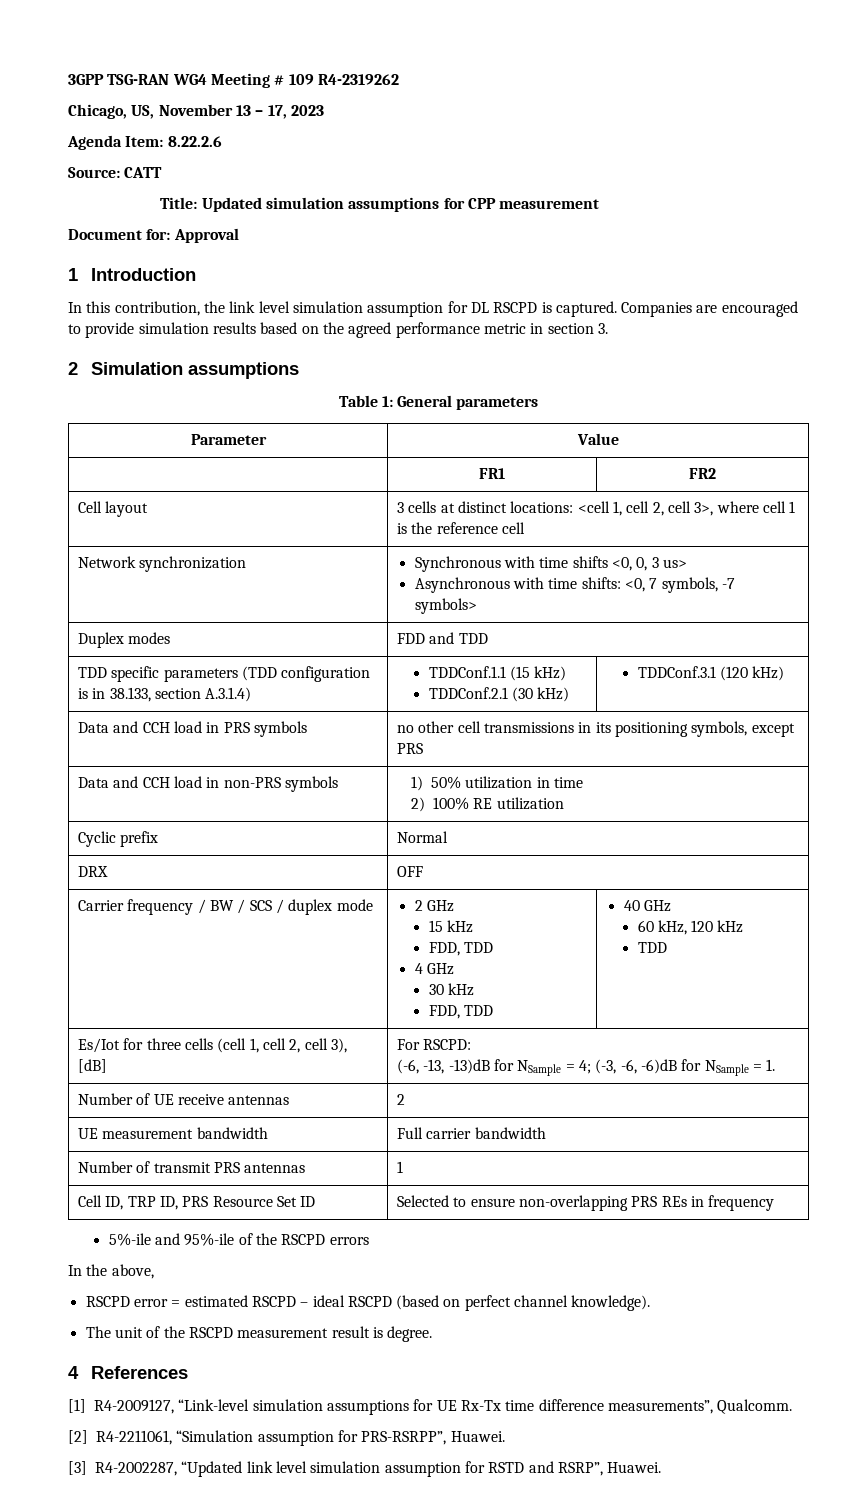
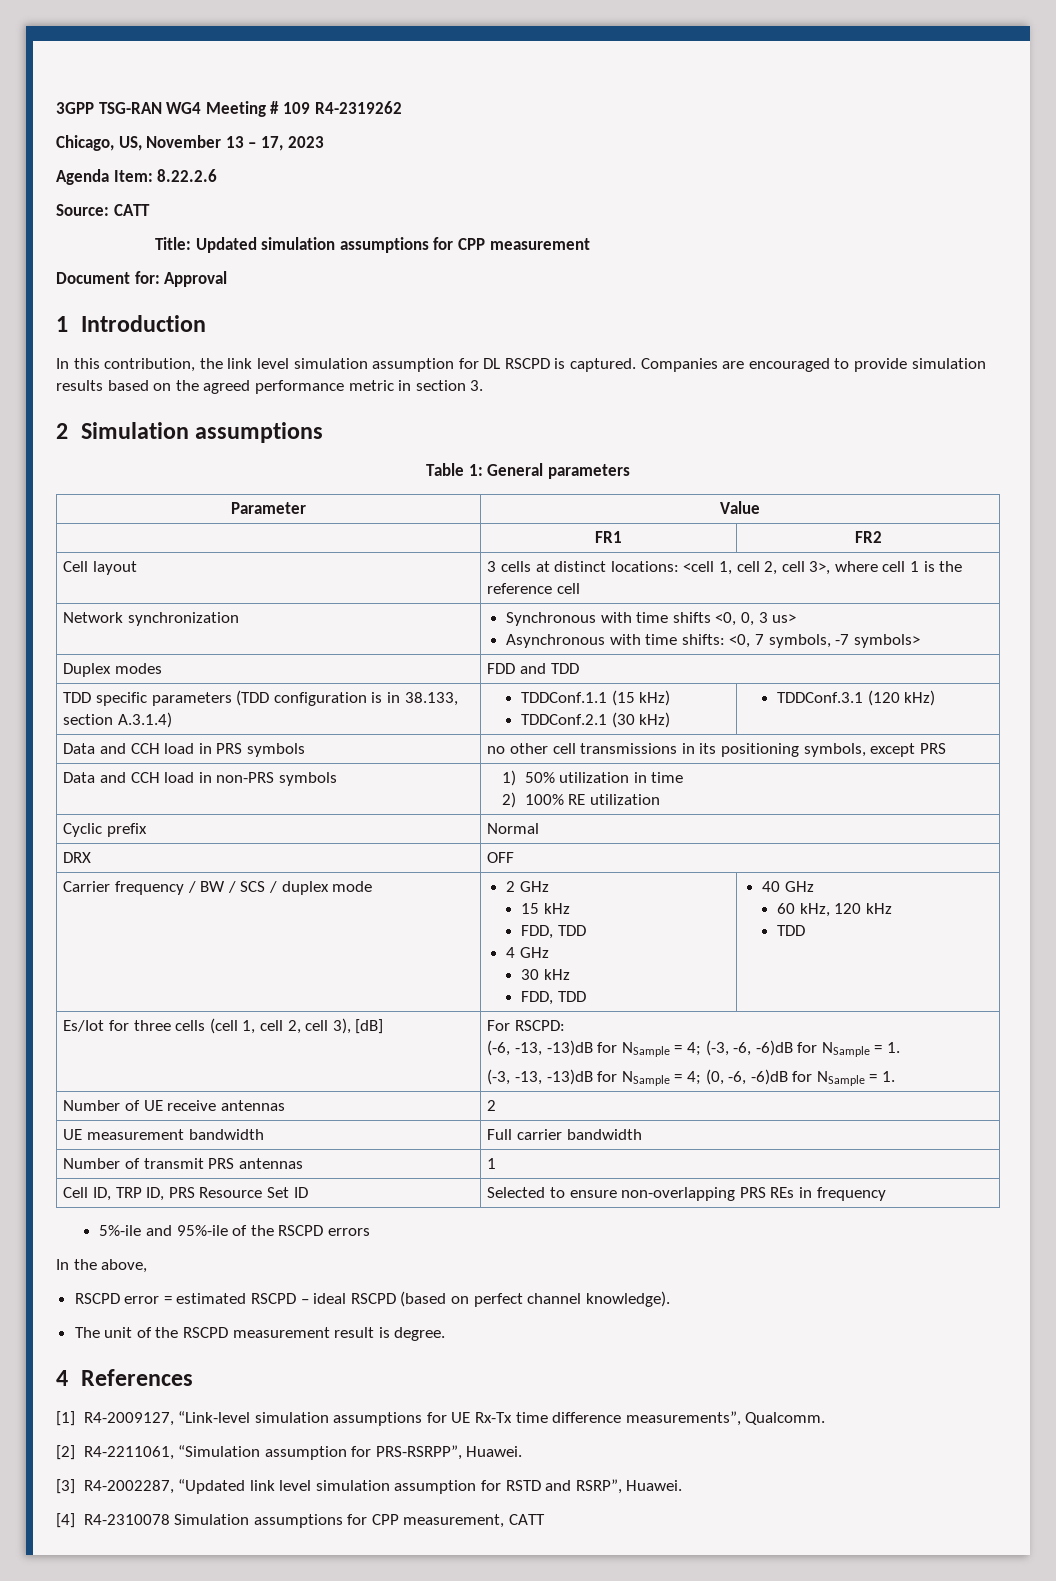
(776, 1065) none -> [487,1069,896,1086] // (-3, -13, -13)dB for NSample = 4; (0, -6, -6)dB for NSample = 1.
(662, 1467) none -> [56,1513,546,1528] // [4] R4-2310078 Simulation assumptions for CPP measurement, CATT

